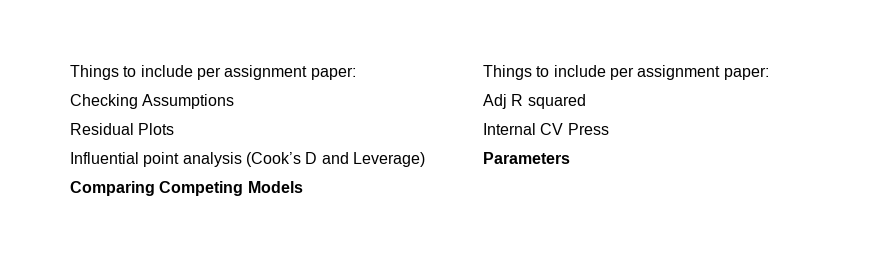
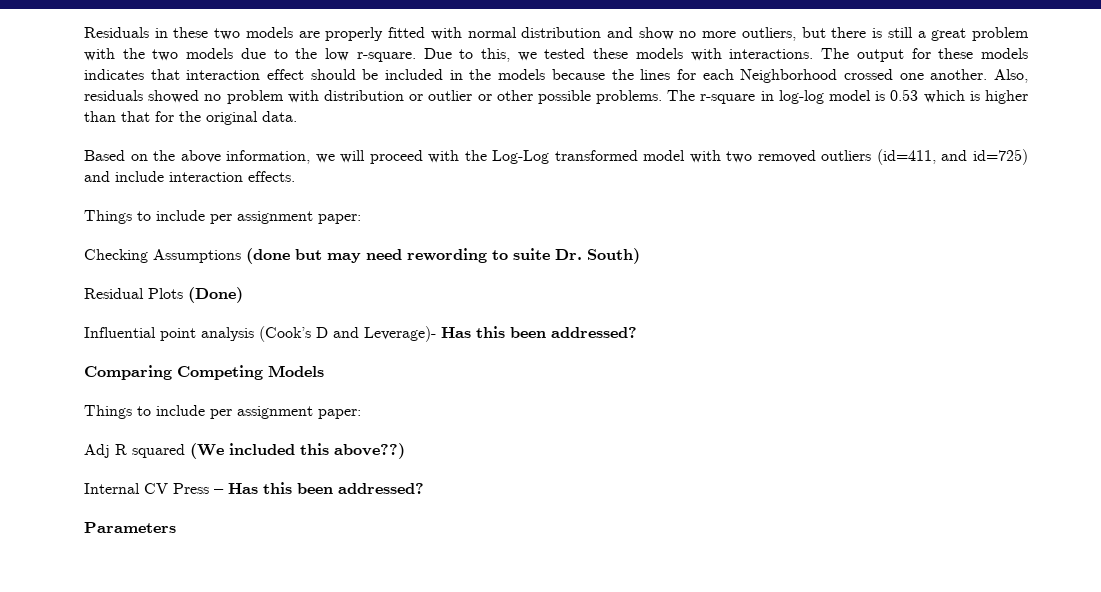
(70, 72) none -> [84,27,1030,41] [84,48,1029,62] [84,69,1029,83] [84,89,1028,104] [84,111,297,125] [84,149,1028,165] [84,171,295,182] Residuals in these two models are properly fitted with normal distribution and show no more outliers, but there is still a great problem with the two models due to the low r-square. Due to this, we tested these models with interactions. The output for these models indicates that interaction effect should be included in the models because the lines for each Neighborhood crossed one another. Also, residuals showed no problem with distribution or outlier or other possible problems. The r-square in log-log model is 0.53 which is higher than that for the original data. // Based on the above information, we will proceed with the Log-Log transformed model with two removed outliers (id=411, and id=725) and include interaction effects. //
(235, 101) none -> [246,248,640,264] (done but may need rewording to suite Dr. South)
(175, 129) none -> [188,287,243,303] (Done)
[352,152,425,167] Leverage) -> [364,326,637,342] Leverage)- Has this been addressed?
(586, 101) none -> [190,443,405,459] (We included this above??)
(609, 129) none -> [214,482,424,494] – Has this been addressed?

